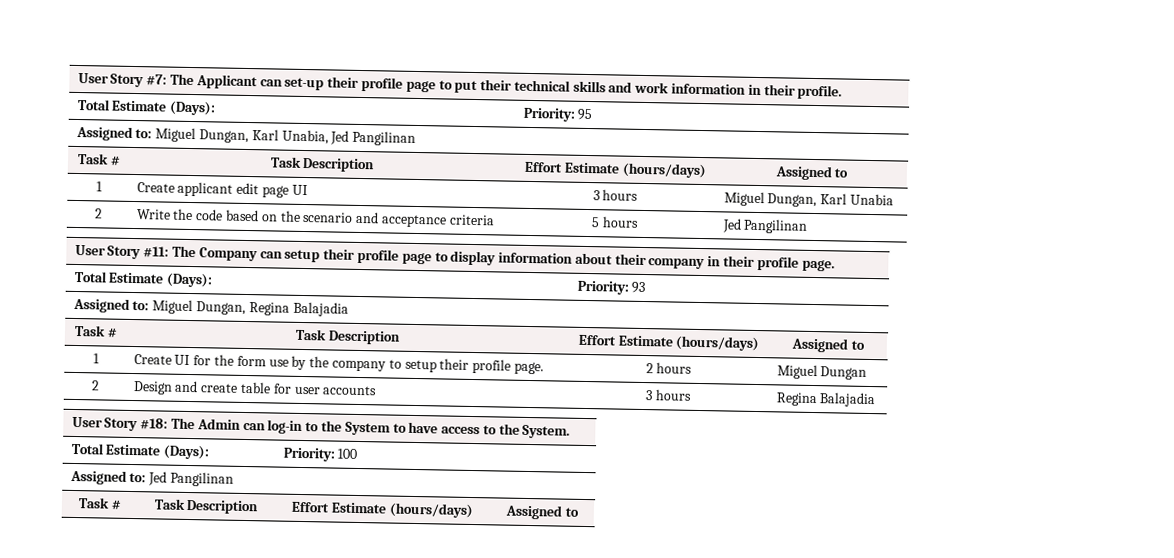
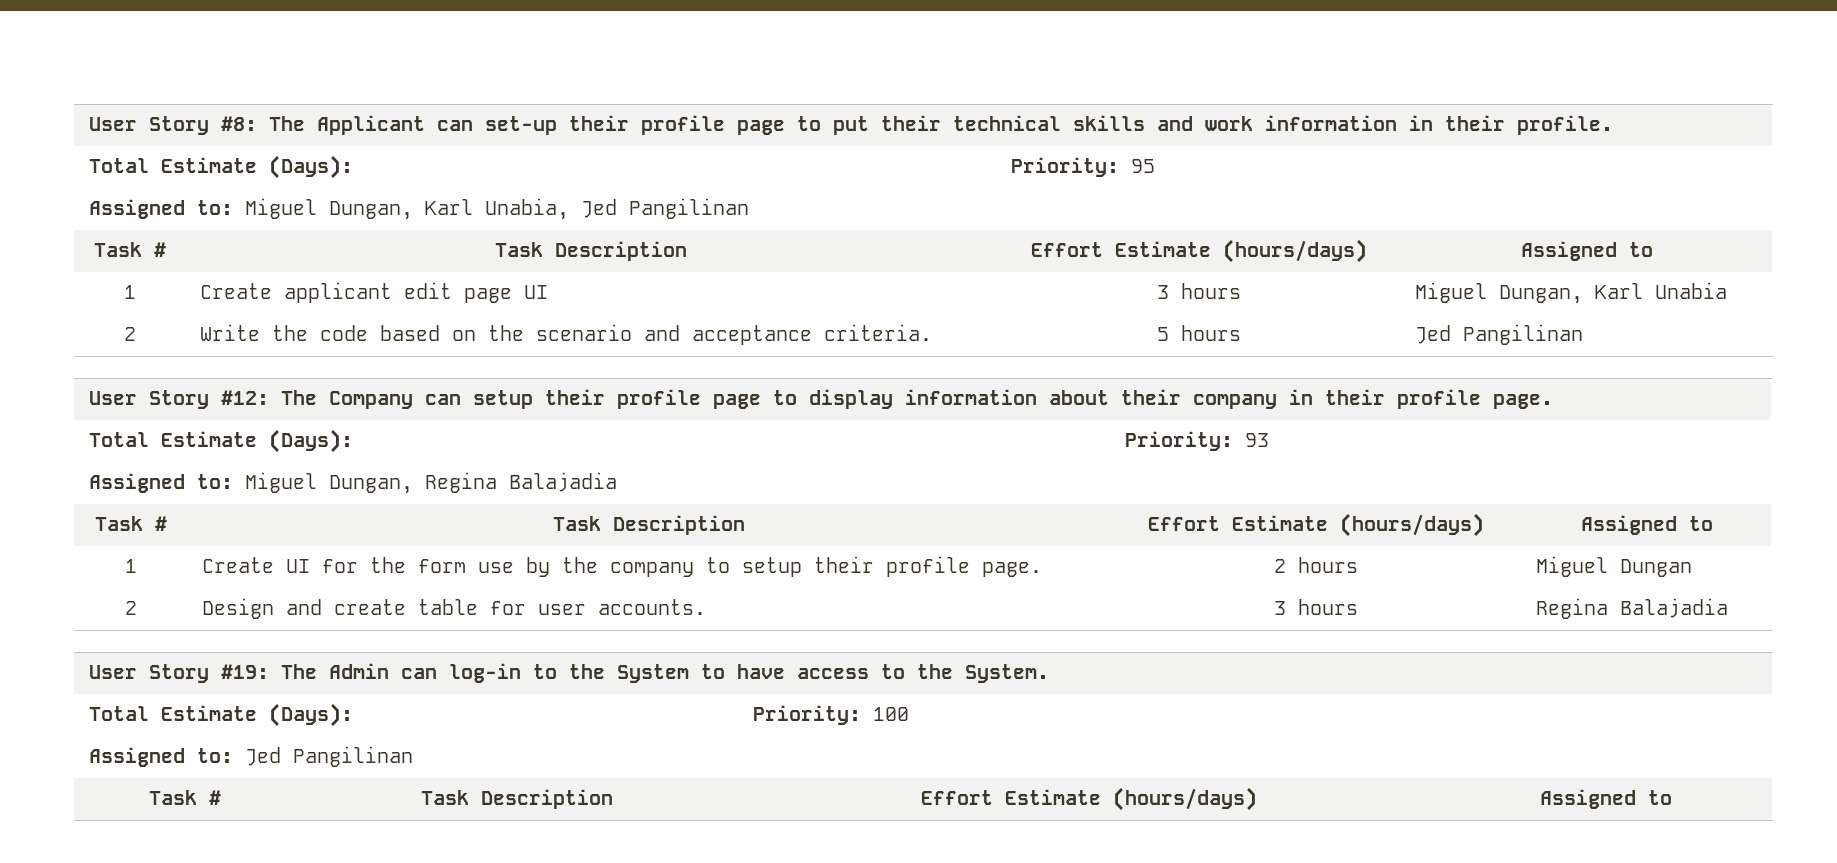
[77,72,168,88] User Story #7: -> [89,116,258,135] User Story #8:
[448,214,495,226] criteria -> [824,324,933,341] criteria.
[143,246,170,258] #11: -> [221,390,270,405] #12:
[322,385,378,396] accounts -> [598,599,707,615] accounts.
[140,418,169,430] #18: -> [221,664,270,679] #19:

